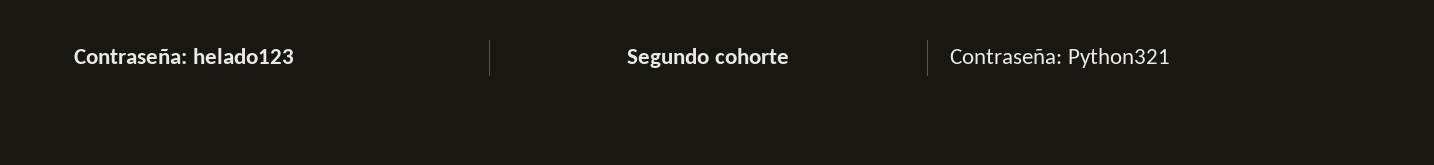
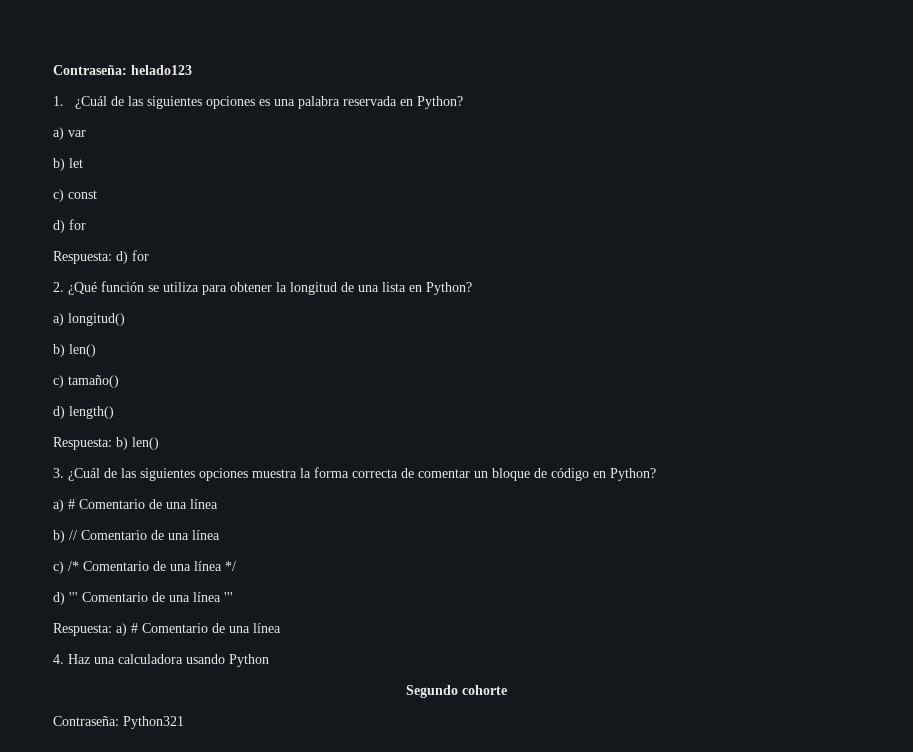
(295, 56) none -> [53,96,463,109] [53,127,86,140] [53,158,83,171] [53,189,97,202] [53,219,86,233] [53,250,149,264] [53,281,472,295] [53,313,125,326] [53,344,96,357] [53,375,119,388] [53,406,114,419] [53,437,159,450] [53,467,656,481] [53,499,218,512] [53,530,220,543] [53,561,236,574] [53,592,233,605] [53,623,281,636] [53,654,269,667] // 1. ¿Cuál de las siguientes opciones es una palabra reservada en Python? // a) var // b) let // c) const // d) for // Respuesta: d) for // 2. ¿Qué función se utiliza para obtener la longitud de una lista en Python? // a) longitud() // b) len() // c) tamaño() // d) length() // Respuesta: b) len() // 3. ¿Cuál de las siguientes opciones muestra la forma correcta de comentar un bloque de código en Python? // a) # Comentario de una línea // b) // Comentario de una línea // c) /* Comentario de una línea */ // d) ''' Comentario de una línea ''' // Respuesta: a) # Comentario de una línea // 4. Haz una calculadora usando Python

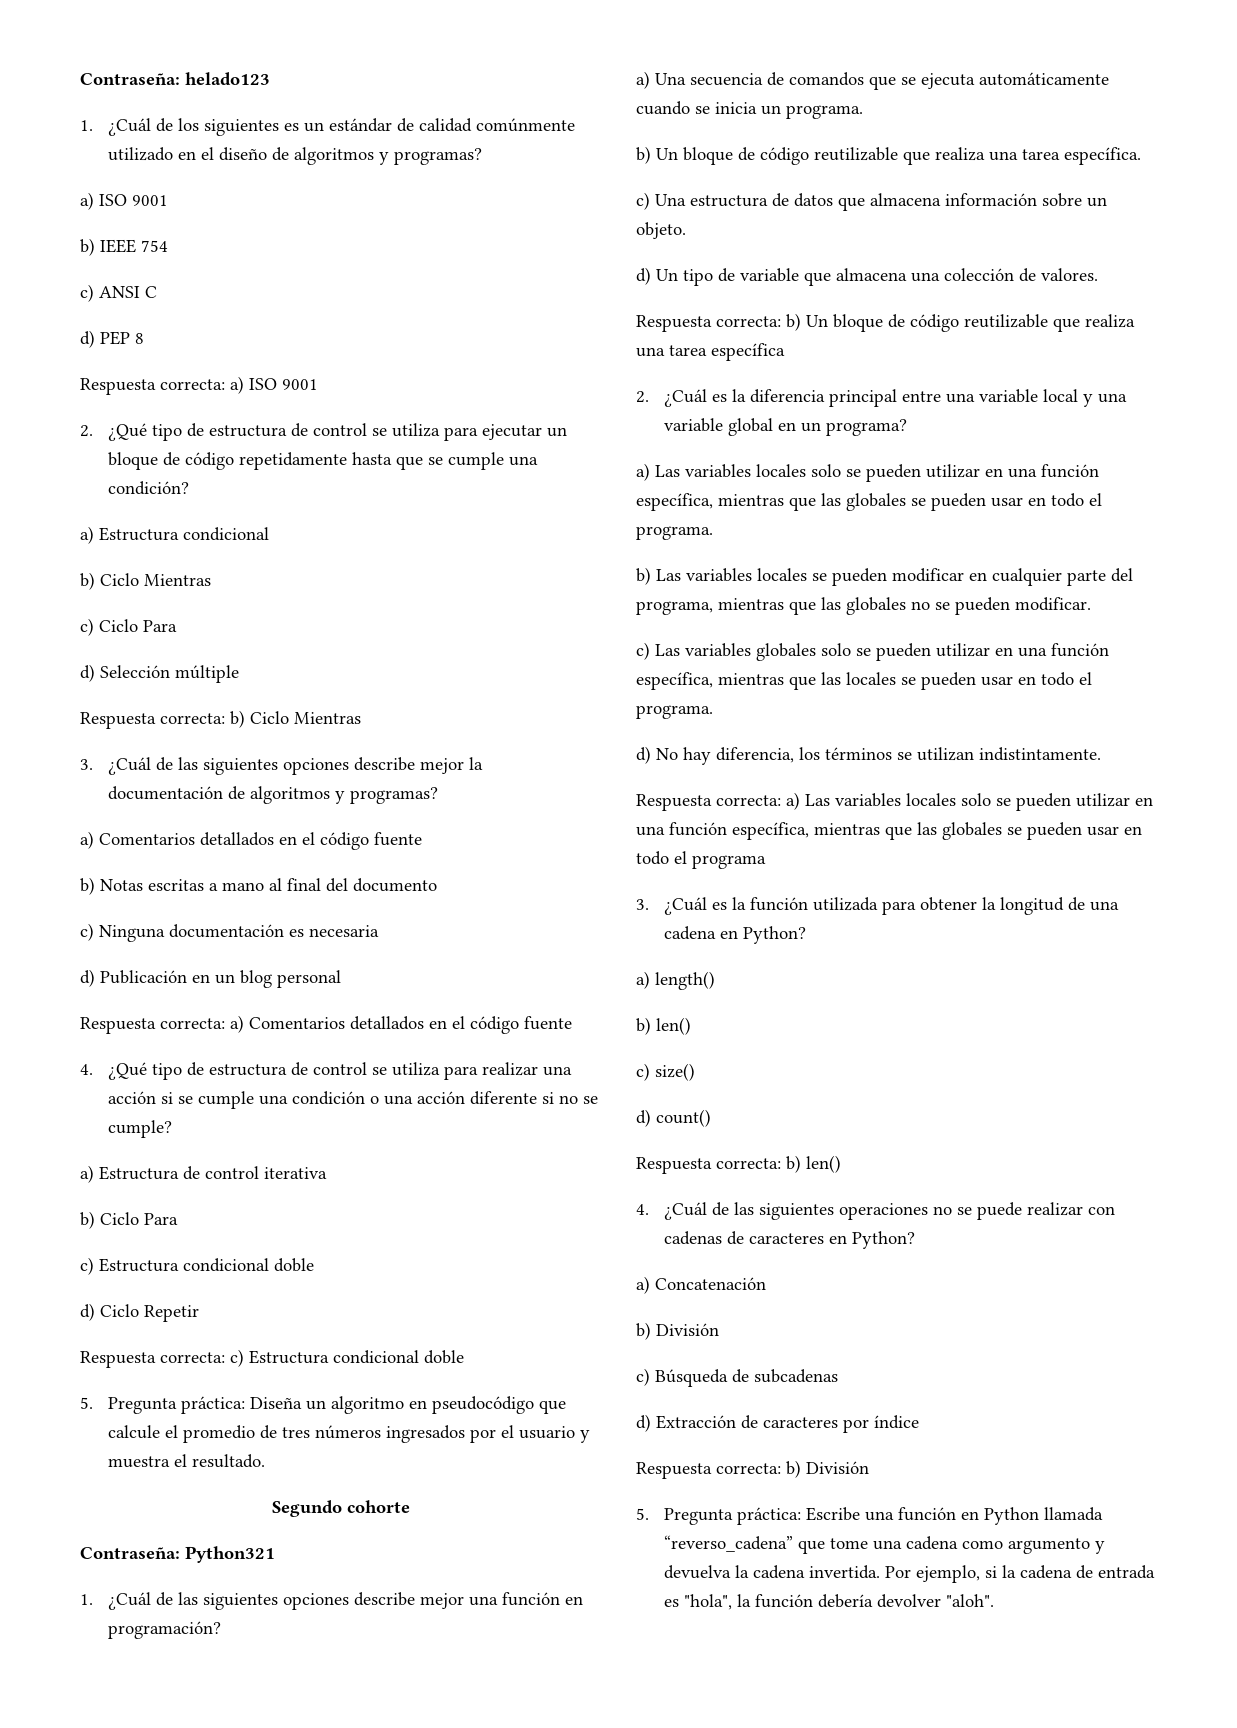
[127,96,463,109] [53,127,86,140] [53,158,83,171] [53,189,97,202] [53,219,86,233] [53,250,149,264] [53,281,199,295] las siguientes opciones es una palabra reservada en Python? // a) var // b) let // c) const // d) for // Respuesta: d) for // 2. ¿Qué función se utiliza -> [177,118,575,136] [107,147,482,165] [80,192,168,210] [80,238,168,256] [80,284,157,302] [80,330,144,348] [80,376,318,395] [80,423,567,441] [107,452,538,470] [107,481,189,495] [80,526,269,544] [80,572,211,590] [80,618,177,636] [80,664,239,683] [80,710,361,729] [80,757,483,775] [107,786,438,804] [80,831,422,850] [80,877,437,895] [80,923,379,942] [80,969,341,988] [80,1015,572,1034] [80,1062,572,1080] [107,1091,598,1109] [107,1120,172,1138] [80,1165,327,1183] [80,1211,178,1229] [80,1257,314,1275] [80,1303,199,1322] [80,1349,464,1368] [80,1396,566,1414] [107,1425,590,1443] [107,1454,265,1468] [271,1500,410,1517] [80,1546,275,1563] [80,1592,583,1610] [107,1621,221,1639] [636,71,1109,90] [636,101,863,119] [636,146,1141,165] [636,192,1107,211] [636,222,686,239] [636,267,1098,286] [636,313,1135,332] [636,343,785,361] [636,389,1127,407] [663,418,907,436] [636,463,1099,482] [636,493,1102,511] [636,526,713,540] [636,567,1133,586] [636,597,1091,615] [636,642,1109,661] [636,672,1092,690] [636,705,713,719] [636,746,1101,765] [636,792,1153,811] [636,822,1142,840] [636,851,766,869] [636,897,878,915] los siguientes es un estándar de calidad comúnmente utilizado en el diseño de algoritmos y programas? // a) ISO 9001 // b) IEEE 754 // c) ANSI C // d) PEP 8 // Respuesta correcta: a) ISO 9001 // 2. ¿Qué tipo de estructura de control se utiliza para ejecutar un bloque de código repetidamente hasta que se cumple una condición? // a) Estructura condicional // b) Ciclo Mientras // c) Ciclo Para // d) Selección múltiple // Respuesta correcta: b) Ciclo Mientras // 3. ¿Cuál de las siguientes opciones describe mejor la documentación de algoritmos y programas? // a) Comentarios detallados en el código fuente // b) Notas escritas a mano al final del documento // c) Ninguna documentación es necesaria // d) Publicación en un blog personal // Respuesta correcta: a) Comentarios detallados en el código fuente // 4. ¿Qué tipo de estructura de control se utiliza para realizar una acción si se cumple una condición o una acción diferente si no se cumple? // a) Estructura de control iterativa // b) Ciclo Para // c) Estructura condicional doble // d) Ciclo Repetir // Respuesta correcta: c) Estructura condicional doble // 5. Pregunta práctica: Diseña un algoritmo en pseudocódigo que calcule el promedio de tres números ingresados por el usuario y muestra el resultado. // Segundo cohorte // Contraseña: Python321 // 1. ¿Cuál de las siguientes opciones describe mejor una función en programación? // a) Una secuencia de comandos que se ejecuta automáticamente cuando se inicia un programa. // b) Un bloque de código reutilizable que realiza una tarea específica. // c) Una estructura de datos que almacena información sobre un objeto. // d) Un tipo de variable que almacena una colección de valores. // Respuesta correcta: b) Un bloque de código reutilizable que realiza una tarea específica // 2. ¿Cuál es la diferencia principal entre una variable local y una variable global en un programa? // a) Las variables locales solo se pueden utilizar en una función específica, mientras que las globales se pueden usar en todo el programa. // b) Las variables locales se pueden modificar en cualquier parte del programa, mientras que las globales no se pueden modificar. // c) Las variables globales solo se pueden utilizar en una función específica, mientras que las locales se pueden usar en todo el programa. // d) No hay diferencia, los términos se utilizan indistintamente. // Respuesta correcta: a) Las variables locales solo se pueden utilizar en una función específica, mientras que las globales se pueden usar en todo el programa // 3. ¿Cuál es la función utilizada
[382,282,472,295] [53,313,125,326] lista en Python? // a) longitud() -> [663,926,806,944] [636,971,715,990] cadena en Python? // a) length()
[68,375,119,388] [53,406,114,419] [53,437,159,450] [53,467,656,481] [53,499,218,512] [53,530,220,543] [53,561,236,574] [53,592,233,605] [53,623,281,636] [53,654,269,667] [406,685,507,698] [53,716,184,729] tamaño() // d) length() // Respuesta: b) len() // 3. ¿Cuál de las siguientes opciones muestra la forma correcta de comentar un bloque de código en Python? // a) # Comentario de una línea // b) // Comentario de una línea // c) /* Comentario de una línea */ // d) ''' Comentario de una línea ''' // Respuesta: a) # Comentario de una línea // 4. Haz una calculadora usando Python // Segundo cohorte // Contraseña: Python321 -> [655,1063,695,1081] [636,1109,711,1127] [636,1155,841,1174] [636,1202,1115,1220] [663,1231,915,1249] [636,1276,766,1294] [636,1322,719,1340] [636,1368,838,1387] [636,1414,919,1433] [636,1460,869,1479] [636,1507,1103,1525] [663,1535,1105,1554] [663,1565,1155,1583] [663,1594,994,1610] size() // d) count() // Respuesta correcta: b) len() // 4. ¿Cuál de las siguientes operaciones no se puede realizar con cadenas de caracteres en Python? // a) Concatenación // b) División // c) Búsqueda de subcadenas // d) Extracción de caracteres por índice // Respuesta correcta: b) División // 5. Pregunta práctica: Escribe una función en Python llamada “reverso_cadena” que tome una cadena como argumento y devuelva la cadena invertida. Por ejemplo, si la cadena de entrada es "hola", la función debería devolver "aloh".

